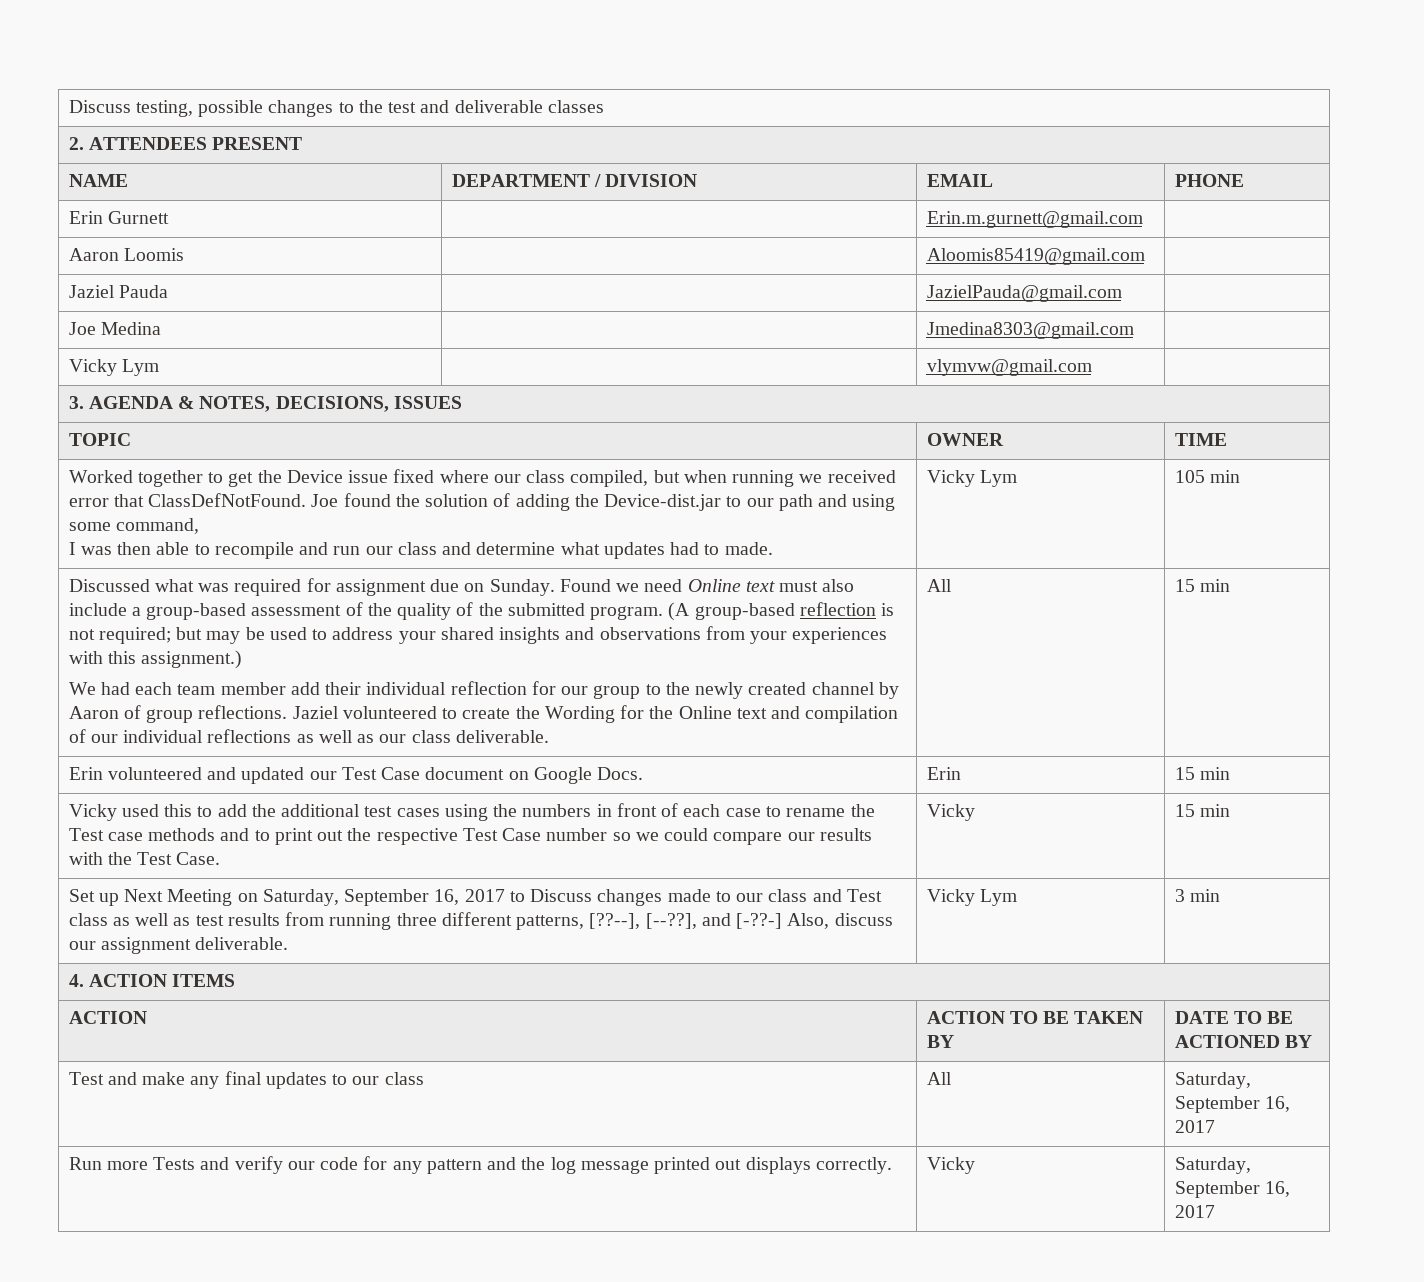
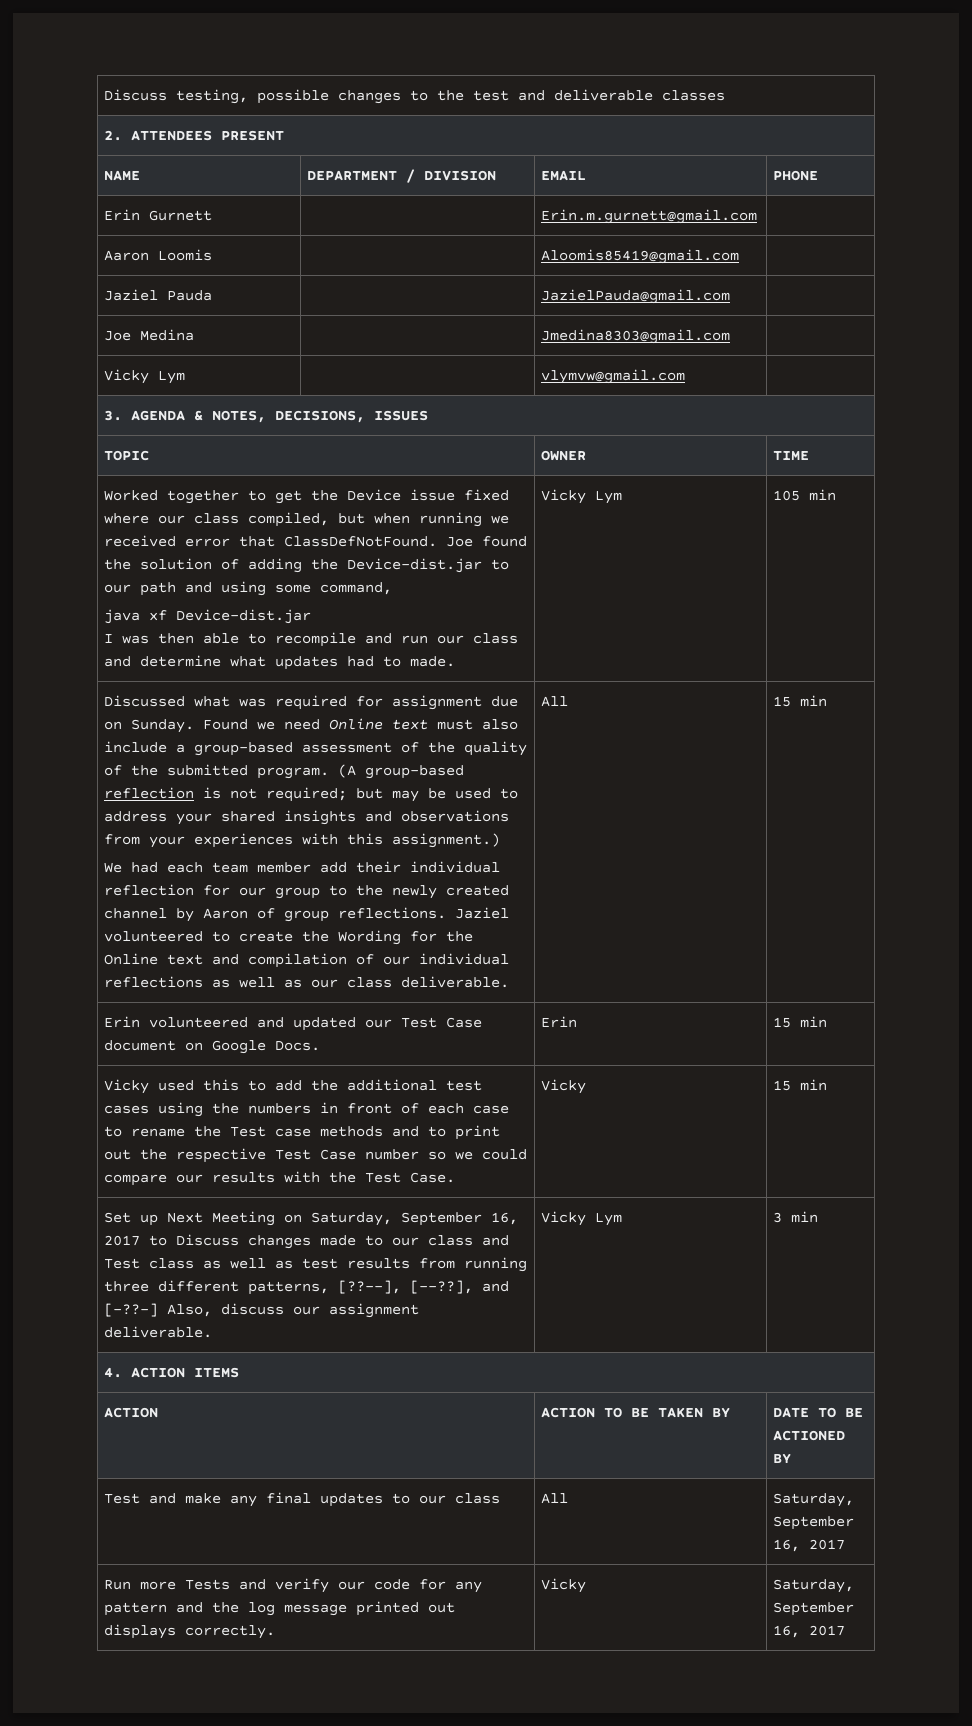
(199, 526) none -> [104,609,312,624] // java xf Device-dist.jar

